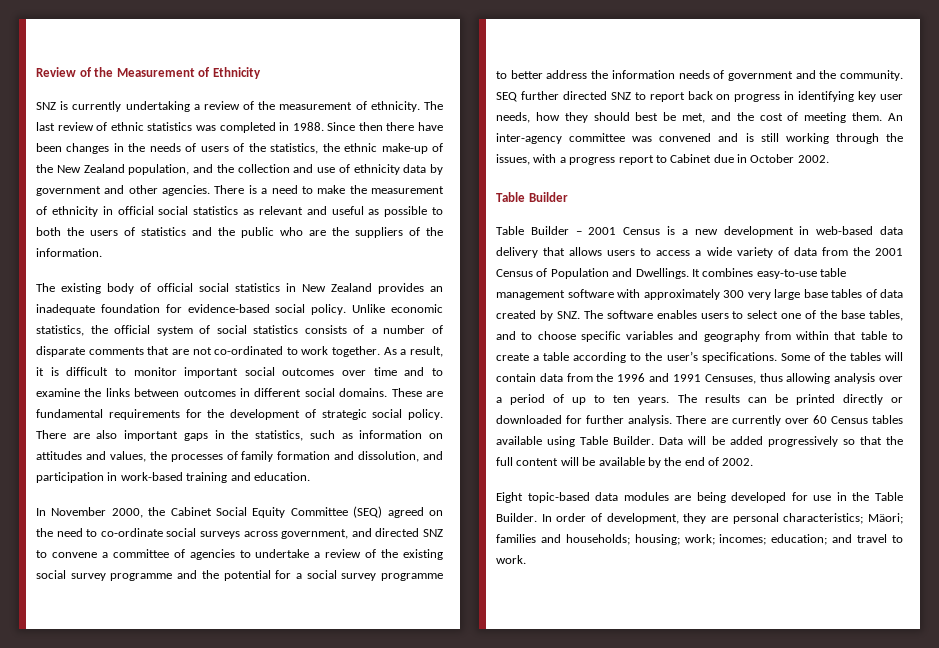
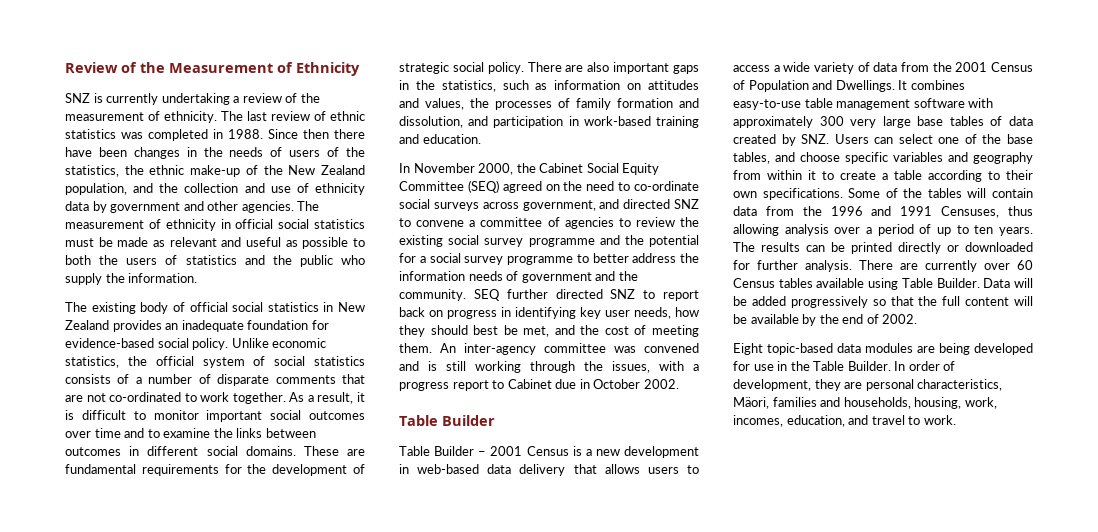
[214,185,367,194] There is a need to make the -> [297,201,320,211] The
(239, 210) none -> [65,237,149,247] must be made
[309,227,420,238] are the suppliers of -> [65,273,102,285] supply
[255,549,377,558] undertake a review of -> [635,217,675,227] review
[583,310,744,319] The software enables users to -> [834,134,894,144] Users can
[521,332,533,340] to -> (795, 157) none
[834,331,887,340] that table -> [808,170,816,180] it
[645,351,698,361] the user’s -> [1006,170,1033,180] [733,191,757,198] their own
[783,513,903,524] [496,534,828,545] characteristics; Mäori; families and households; housing; work; incomes; education; -> [917,379,1003,391] [733,397,997,409] [733,415,845,427] characteristics, Mäori, families and households, housing, work, incomes, education,

